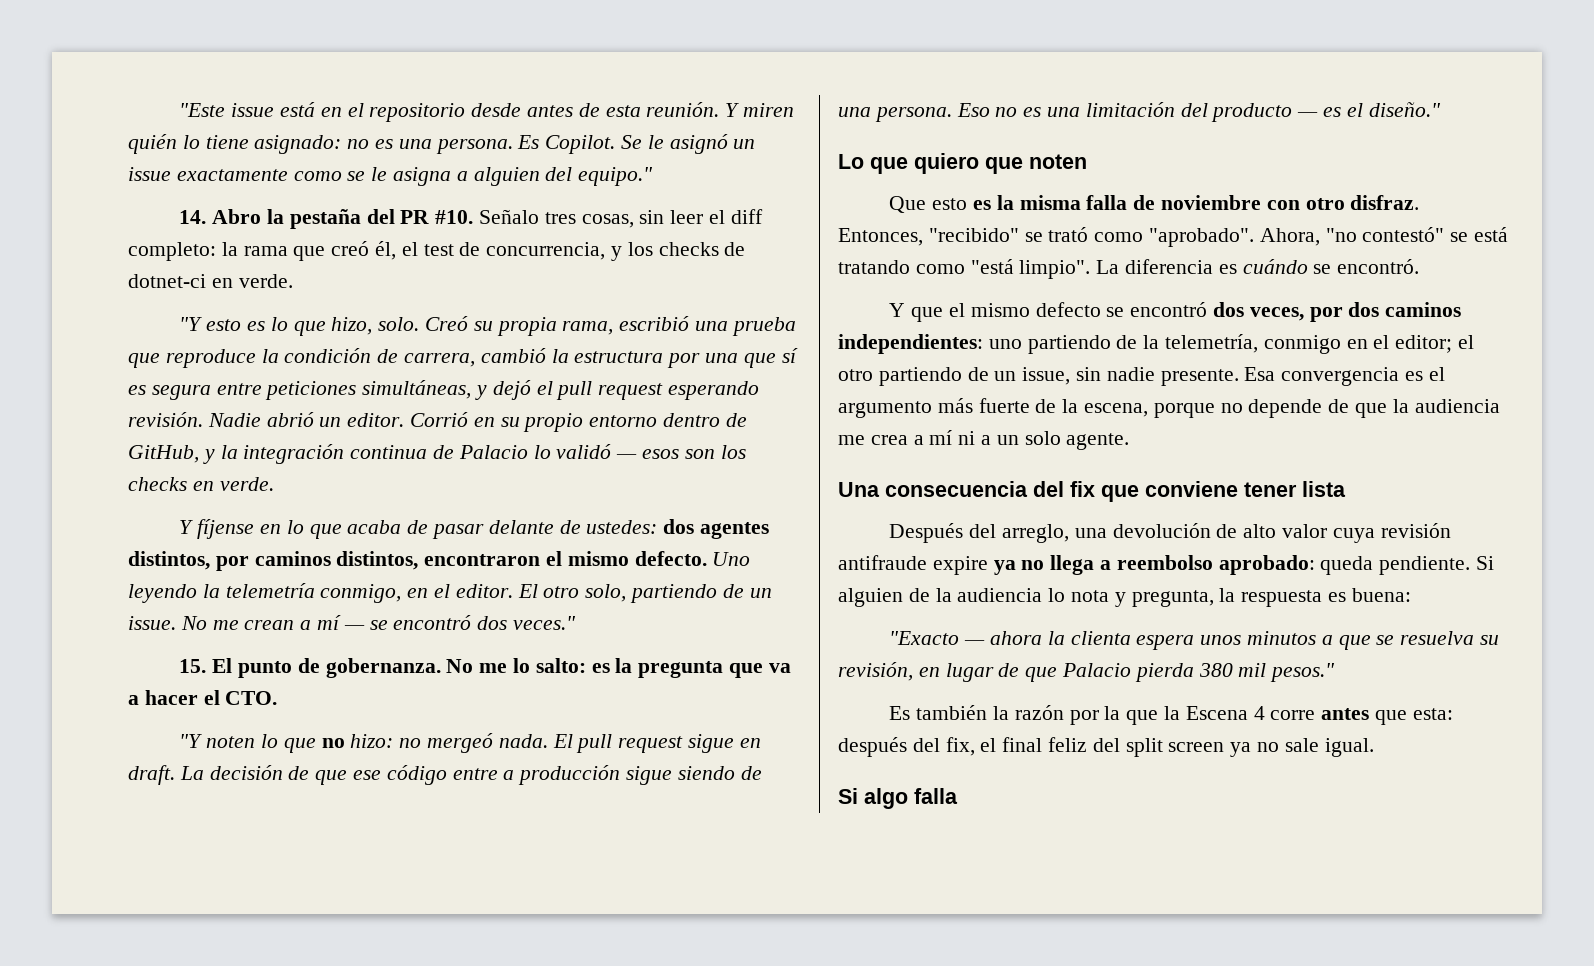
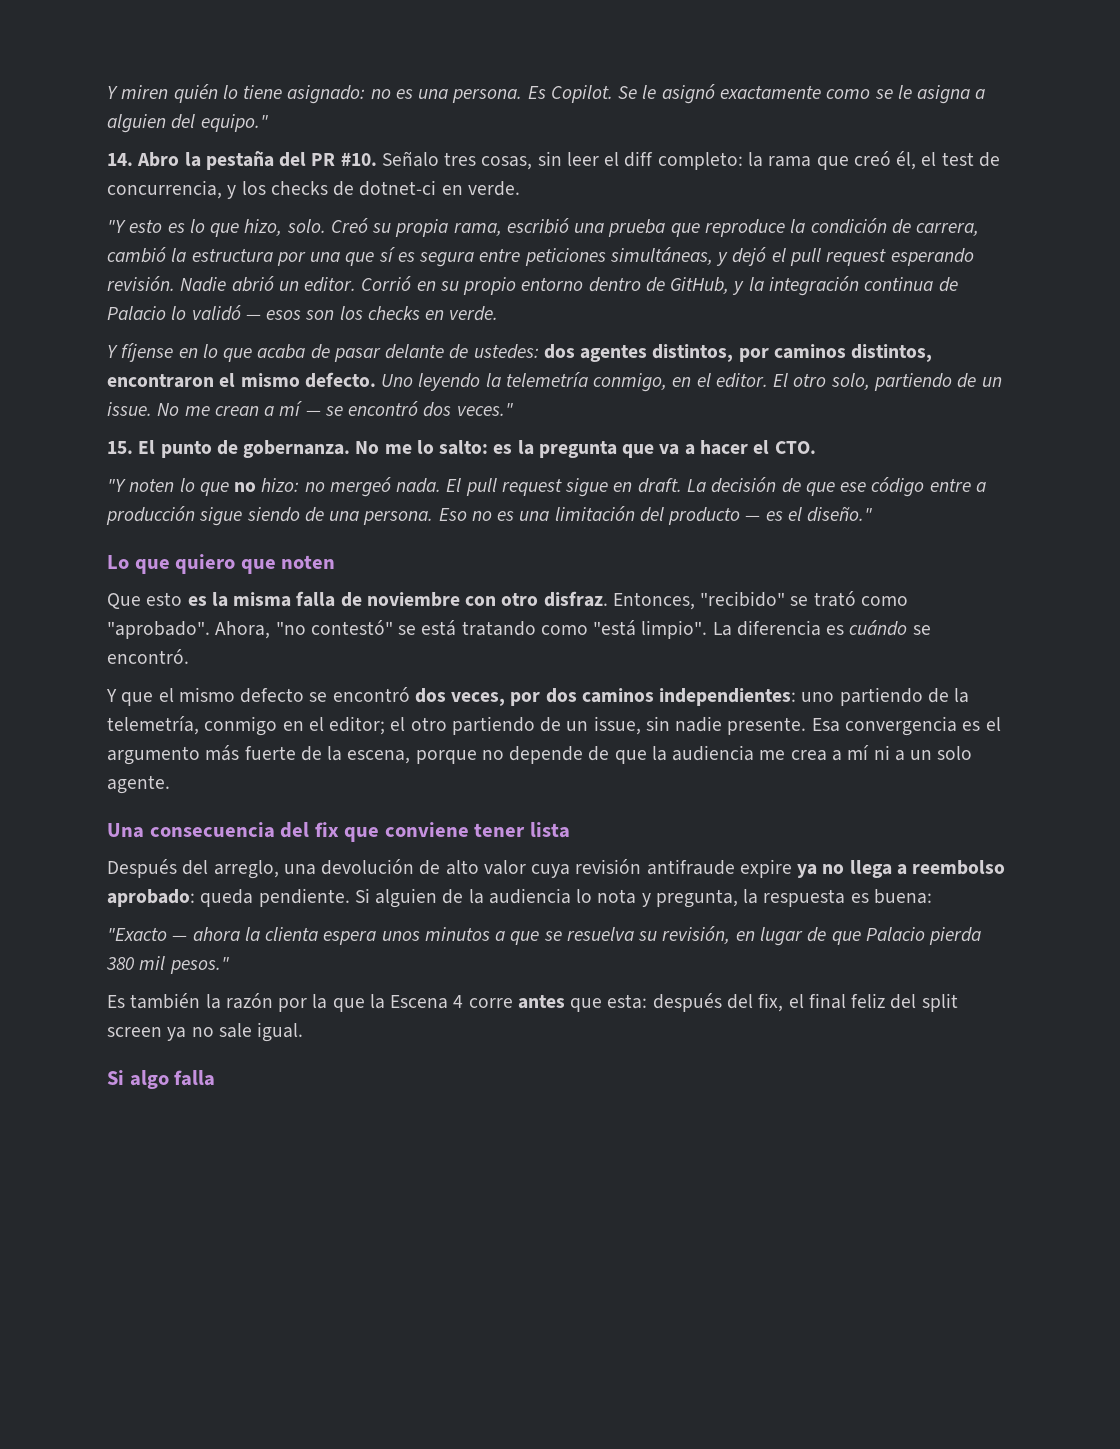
[179,102,720,122] "Este issue está en el repositorio desde antes de esta reunión. -> (107, 92) none
[733,139,756,149] [128,167,171,181] un issue -> (715, 94) none

